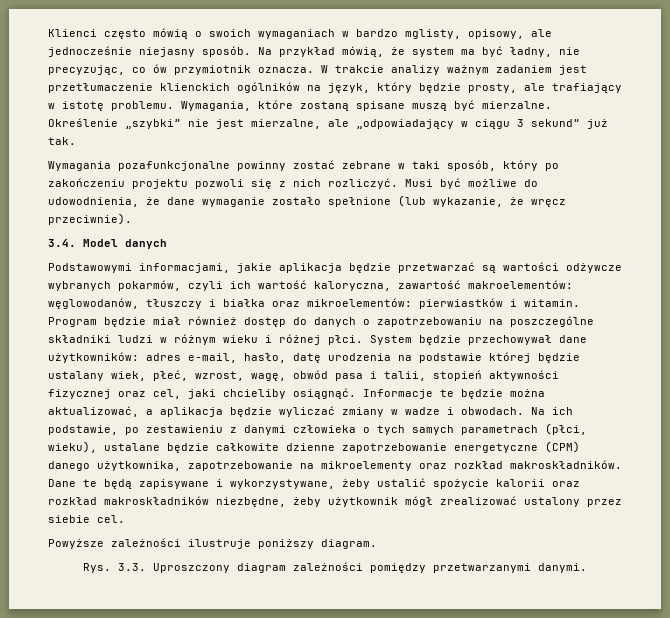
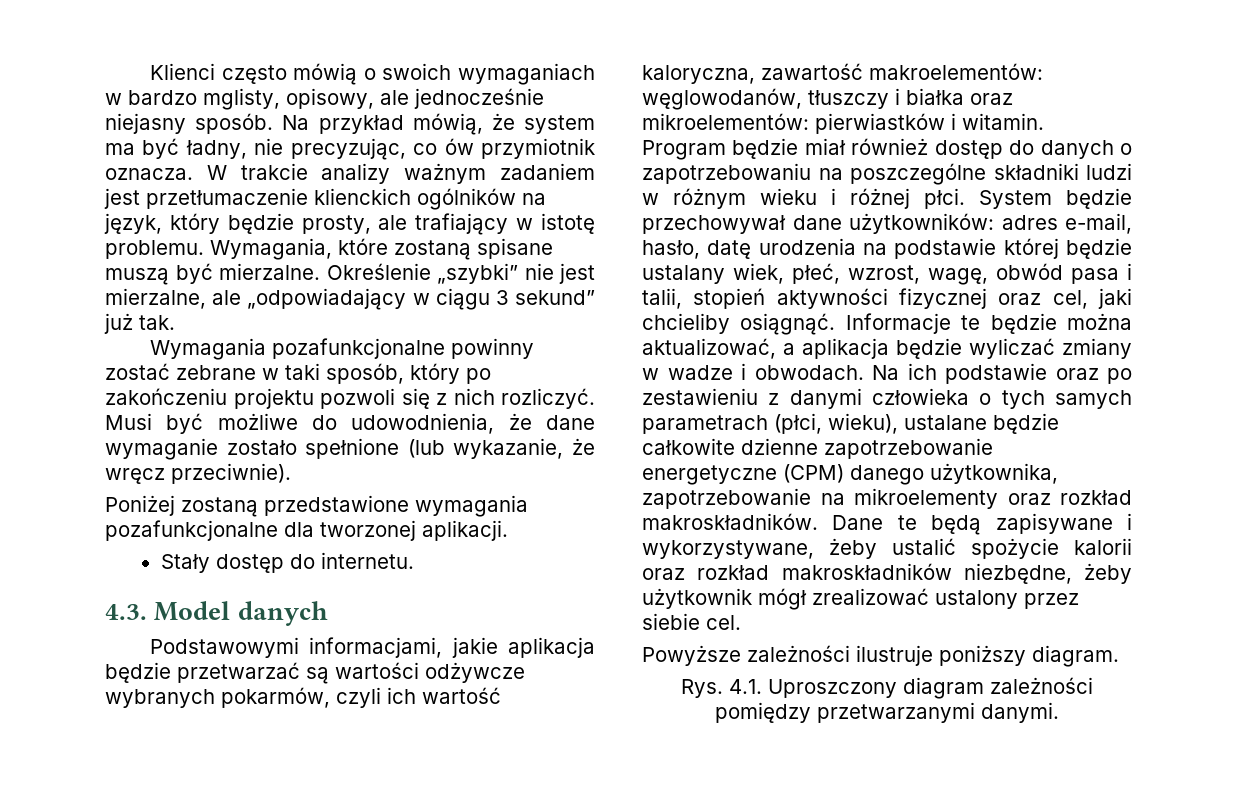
[48,239,76,247] 3.4. -> [105,495,528,517] [105,520,508,541] [160,552,414,573] [105,604,147,620] Poniżej zostaną przedstawione wymagania pozafunkcjonalne dla tworzonej aplikacji. // Stały dostęp do internetu. // 4.3.
[48,425,118,435] podstawie, -> [945,363,1099,384] podstawie oraz
[118,563,146,571] 3.3. -> [729,679,762,694] 4.1.

